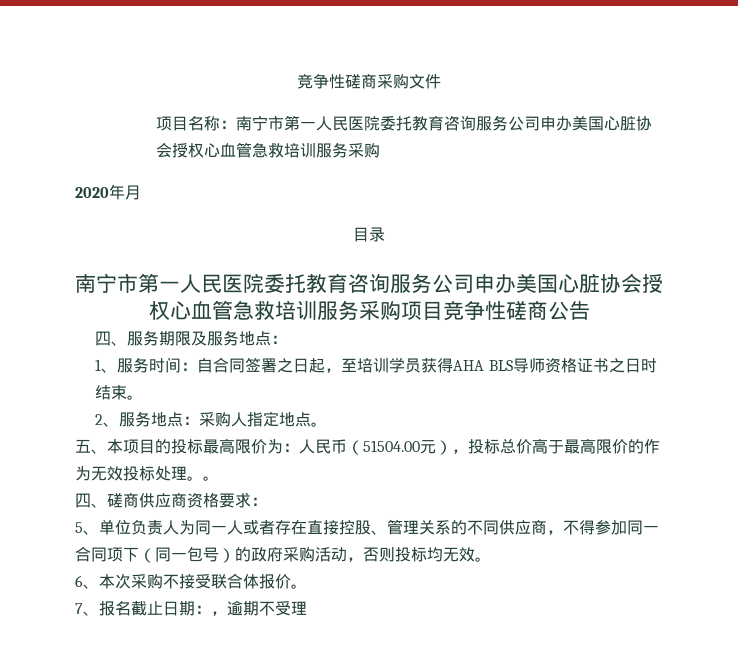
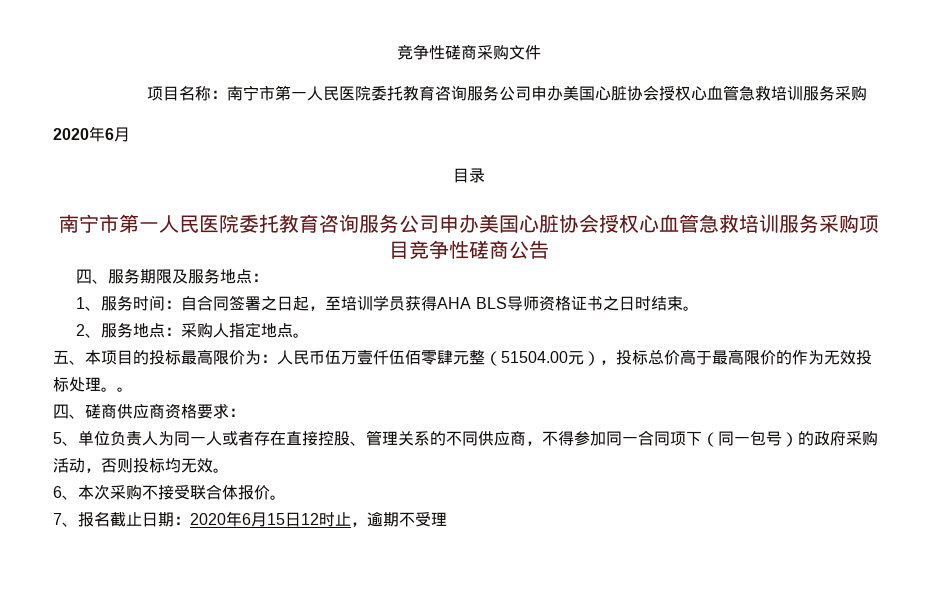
(125, 192) none -> [105,128,114,140] 6
(347, 446) none -> [325,350,485,365] 伍万壹仟伍佰零肆元整
(211, 609) none -> [190,511,351,527] 2020年6月15日12时止

